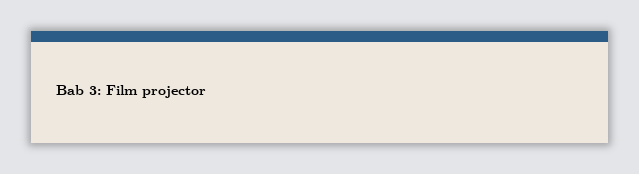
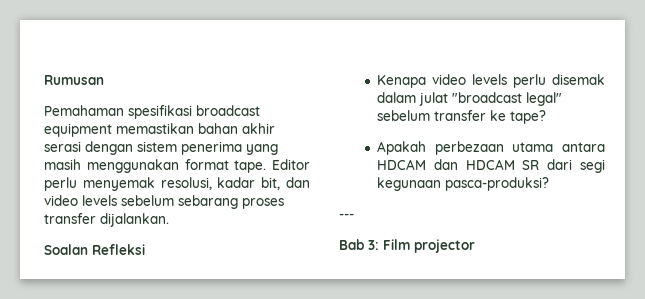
(56, 90) none -> [44,75,104,85] [44,105,260,119] [44,123,275,137] [44,141,278,155] [44,159,310,173] [44,177,310,191] [44,195,284,209] [44,213,169,227] [44,244,145,255] [376,74,605,88] [376,92,562,106] [376,110,546,124] [376,141,605,155] [376,159,605,173] [376,177,549,191] [339,213,354,219] Rumusan // Pemahaman spesifikasi broadcast equipment memastikan bahan akhir serasi dengan sistem penerima yang masih menggunakan format tape. Editor perlu menyemak resolusi, kadar bit, dan video levels sebelum sebarang proses transfer dijalankan. // Soalan Refleksi // Kenapa video levels perlu disemak dalam julat "broadcast legal" sebelum transfer ke tape? // Apakah perbezaan utama antara HDCAM dan HDCAM SR dari segi kegunaan pasca-produksi? // --- //

